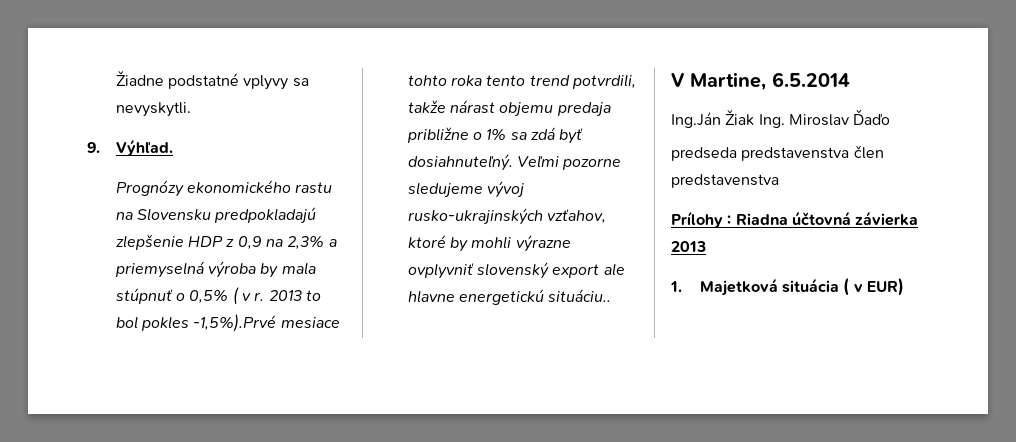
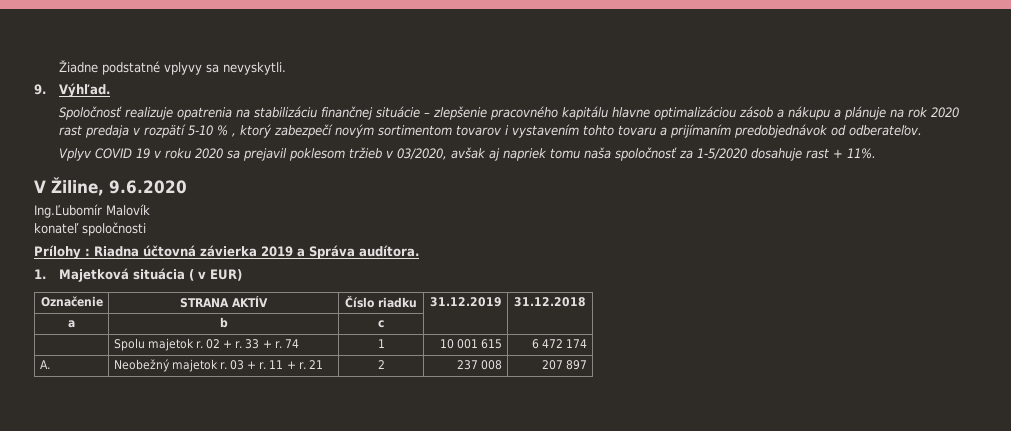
[115,180,333,197] [115,207,317,224] [115,234,337,250] [114,261,316,278] [115,287,322,305] [115,314,340,332] [407,74,637,89] [407,100,611,117] [406,127,584,144] [407,154,622,171] [407,181,525,198] [407,208,607,225] [407,235,571,252] [407,262,625,279] [407,289,612,305] [671,72,850,91] [671,109,891,128] [671,145,884,161] [671,174,779,188] Prognózy ekonomického rastu na Slovensku predpokladajú zlepšenie HDP z 0,9 na 2,3% a priemyselná výroba by mala stúpnuť o 0,5% ( v r. 2013 to bol pokles -1,5%).Prvé mesiace tohto roka tento trend potvrdili, takže nárast objemu predaja približne o 1% sa zdá byť dosiahnuteľný. Veľmi pozorne sledujeme vývoj rusko-ukrajinských vzťahov, ktoré by mohli výrazne ovplyvniť slovenský export ale hlavne energetickú situáciu.. // V Martine, 6.5.2014 // Ing.Ján Žiak Ing. Miroslav Ďaďo // predseda predstavenstva člen predstavenstva -> [59,106,960,120] [59,124,923,138] [59,147,877,161] [34,177,187,196] [34,204,150,218] [34,222,146,236] Spoločnosť realizuje opatrenia na stabilizáciu finančnej situácie – zlepšenie pracovného kapitálu hlavne optimalizáciou zásob a nákupu a plánuje na rok 2020 rast predaja v rozpätí 5-10 % , ktorý zabezpečí novým sortimentom tovarov i vystavením tohto tovaru a prijímaním predobjednávok od odberateľov. // Vplyv COVID 19 v roku 2020 sa prejavil poklesom tržieb v 03/2020, avšak aj napriek tomu naša spoločnosť za 1-5/2020 dosahuje rast + 11%. // V Žiline, 9.6.2020 // Ing.Ľubomír Malovík // konateľ spoločnosti
[671,241,706,252] 2013 -> [261,245,419,259] 2019 a Správa audítora.
(905, 287) none -> [40,296,103,307] [180,296,268,308] [345,296,417,308] [429,297,502,307] [514,297,586,307] [68,320,75,328] [219,317,228,328] [378,320,384,328] [113,338,299,351] [377,339,385,348] [439,339,503,349] [531,339,588,349] [39,360,50,369] [113,359,323,372] [377,360,385,369] [457,360,503,370] [542,360,588,370] // Označenie | STRANA AKTÍV | Číslo riadku | 31.12.2019 | 31.12.2018 // a | b | c | | // | Spolu majetok r. 02 + r. 33 + r. 74 | 1 | 10 001 615 | 6 472 174 // A. | Neobežný majetok r. 03 + r. 11 + r. 21 | 2 | 237 008 | 207 897

